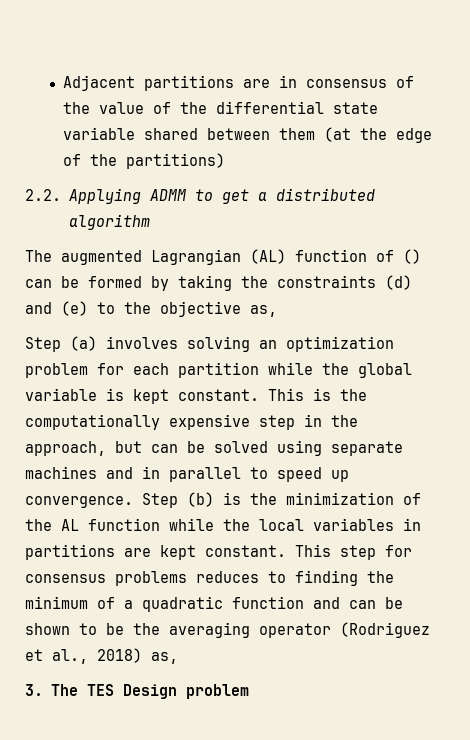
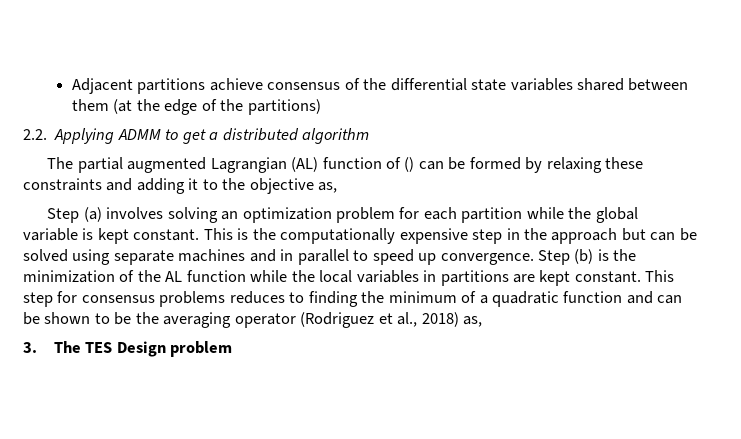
[243,75,298,88] are in -> [209,78,263,91] achieve
[99,102,208,114] value of the -> (387, 84) none
[63,127,136,140] variable -> [510,78,573,91] variables
(52, 256) none -> [77,157,123,173] partial
[178,275,412,291] [25,301,88,316] taking the constraints (d) and (e) -> [546,157,644,173] [23,178,199,194] relaxing these constraints and adding it
[25,441,106,456] approach, -> [551,228,618,244] approach

